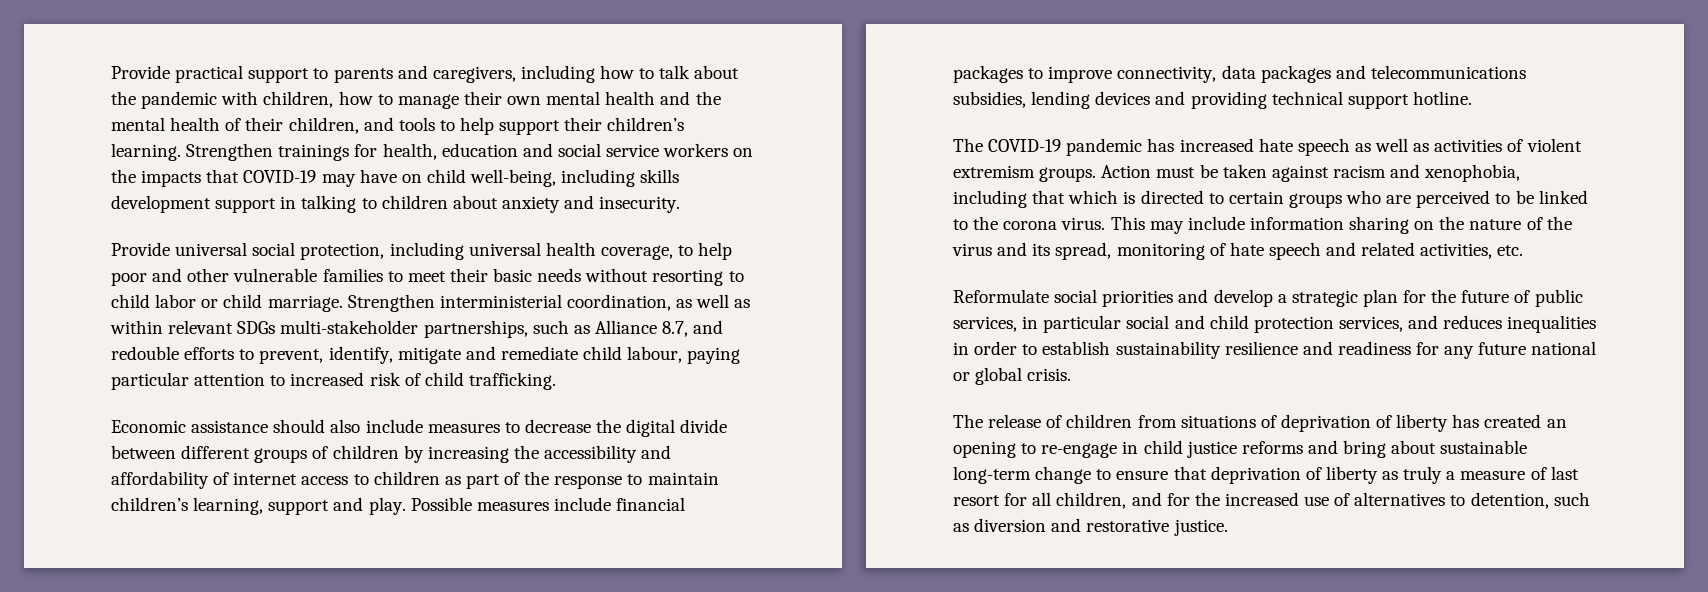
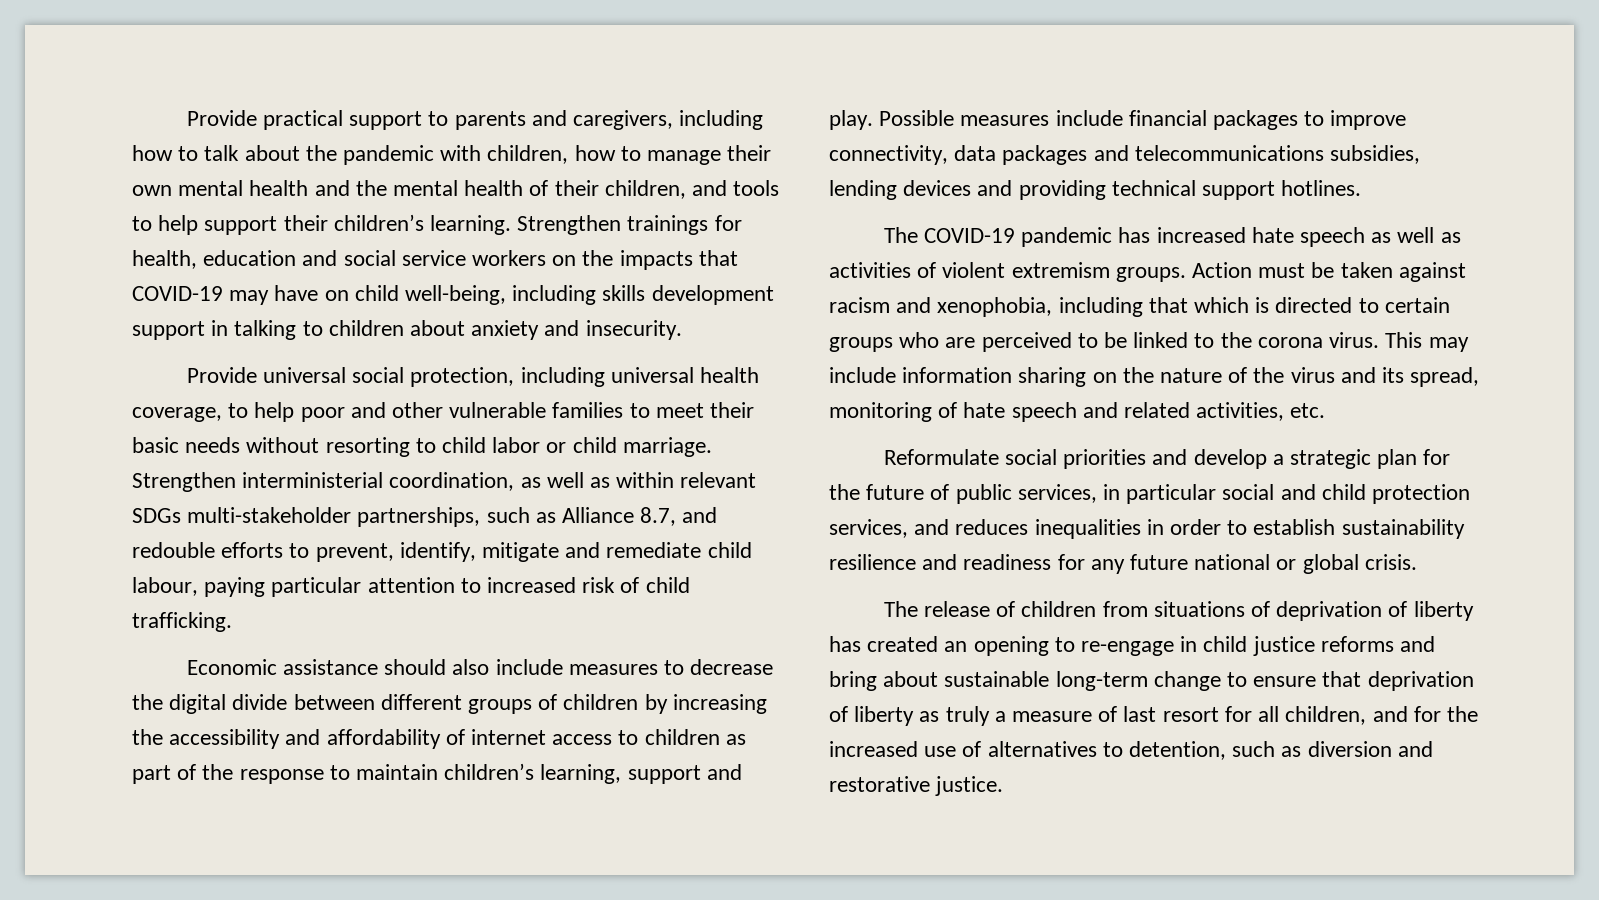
[1412,91,1472,105] hotline. -> [1281,180,1362,196] hotlines.

